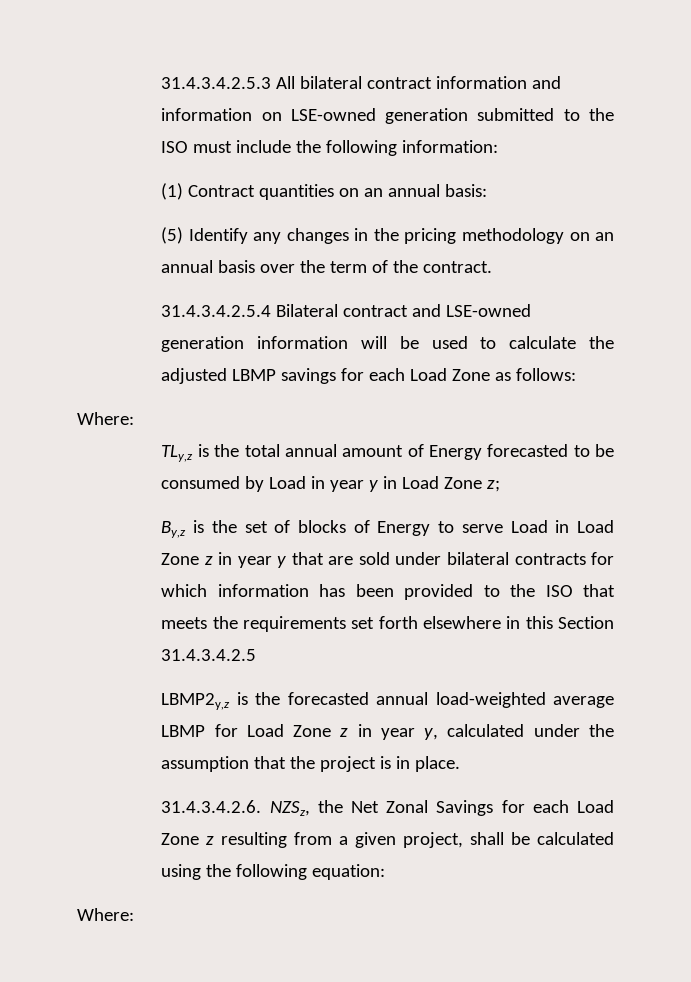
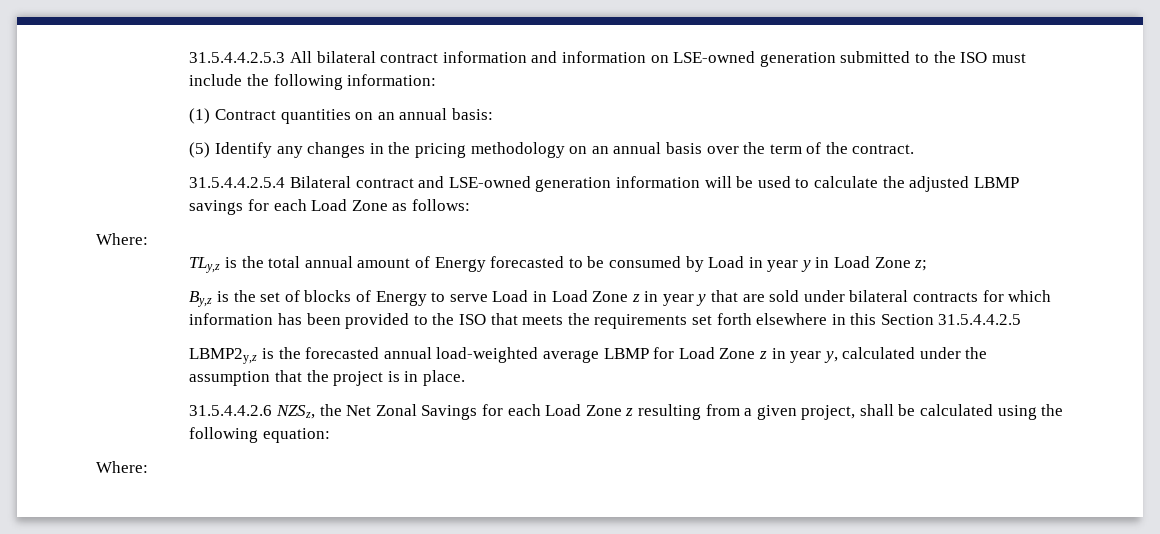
[161,77,272,89] 31.4.3.4.2.5.3 -> [189,52,286,63] 31.5.4.4.2.5.3
[161,305,272,317] 31.4.3.4.2.5.4 -> [189,177,286,188] 31.5.4.4.2.5.4
[161,649,257,661] 31.4.3.4.2.5 -> [938,314,1022,325] 31.5.4.4.2.5
[161,800,262,813] 31.4.3.4.2.6. -> [189,405,273,416] 31.5.4.4.2.6

